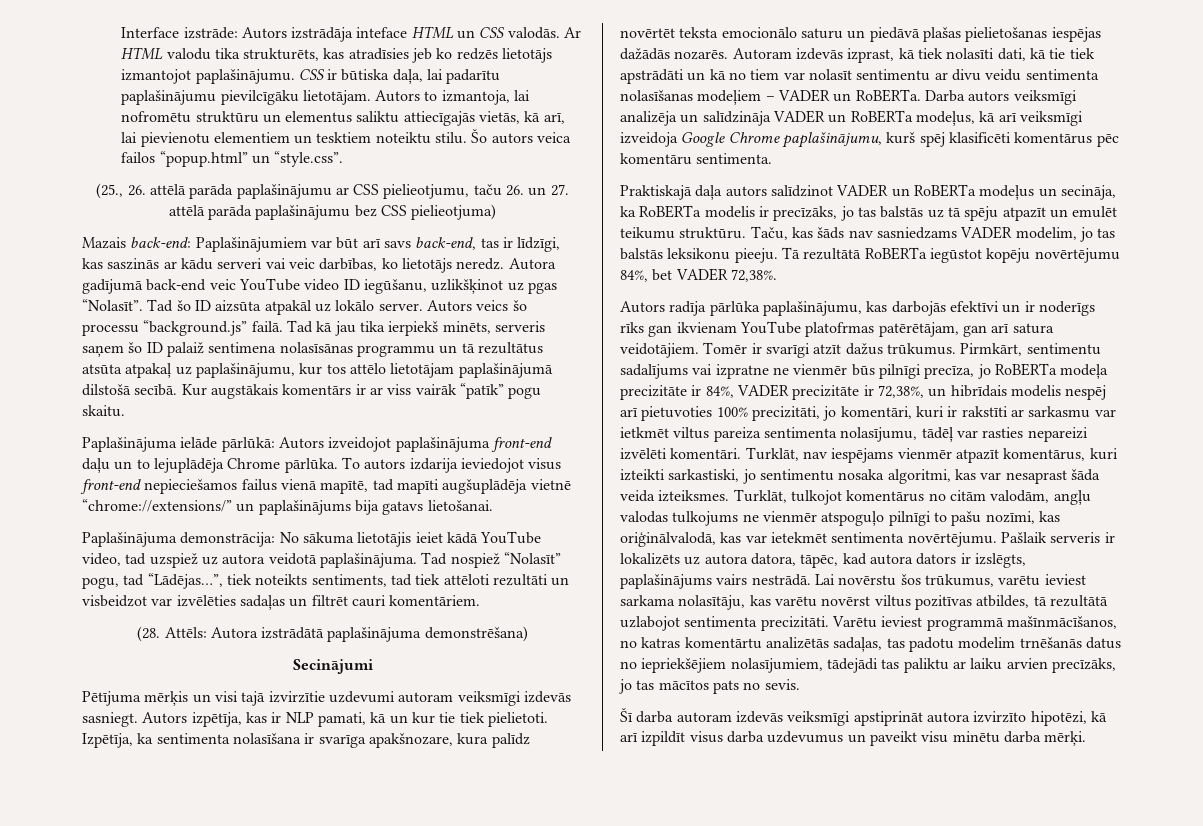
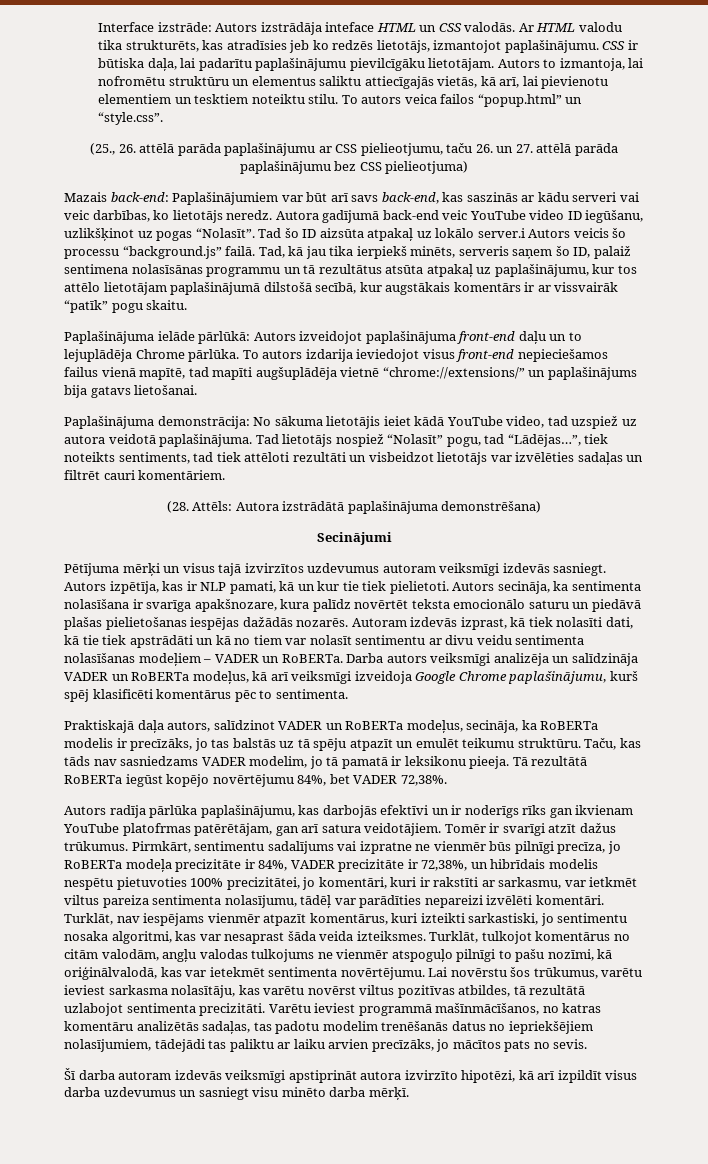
[502,48,553,63] lietotājs -> [376,40,430,53] lietotājs,
[471,129,488,143] Šo -> [341,95,358,104] To
[480,237,561,252] tas ir līdzīgi, -> (439, 198) none
[527,282,557,294] pgas -> [156,231,193,241] pogas
[264,300,312,315] atpakāl -> [367,228,414,241] atpakaļ
[378,300,509,312] server. Autors veics -> [477,228,609,238] server.i Autors veicis
[286,320,313,333] Tad -> [258,246,285,258] Tad,
[146,342,163,353] ID -> [573,247,591,258] ID,
[134,384,207,396] secībā. Kur -> [315,282,382,294] secībā, kur
[387,384,457,395] viss vairāk -> [554,282,619,292] vissvairāk
(448, 558) none -> [282,434,333,447] lietotājs
(147, 601) none -> [437,452,488,465] lietotājs
[144,691,395,706] mērķis un visi tajā izvirzītie uzdevumi -> [122,563,380,576] mērķi un visus tajā izvirzītos uzdevumus
[82,733,133,748] Izpētīja, -> [452,581,550,594] Autors secināja,
[620,153,692,165] komentāru -> [259,690,273,699] to
[725,186,767,197] autors -> [167,721,211,732] autors,
[979,185,1057,200] modeļus un -> [406,720,463,733] modeļus,
[817,227,845,239] šāds -> [64,756,90,766] tāds
[1097,228,1116,238] [620,248,778,263] tas balstās leksikonu pieeju. -> [326,756,510,769] tā pamatā ir leksikonu pieeja.
[929,248,1031,263] iegūstot kopēju -> [125,774,210,787] iegūst kopējo
[1065,385,1107,400] [620,408,638,417] nespēj arī -> [64,878,113,890] nespētu
[751,406,820,421] precizitāti, -> [226,877,300,890] precizitātei,
[1028,406,1091,418] sarkasmu -> [498,877,562,889] sarkasmu,
[982,427,1024,438] rasties -> [359,895,422,908] parādīties
[1038,511,1060,522] kas -> [597,949,613,959] kā
[1000,532,1115,543] [620,553,1026,568] [620,574,811,589] Pašlaik serveris ir lokalizēts uz autora datora, tāpēc, kad autora dators ir izslēgts, paplašinājums vairs nestrādā. -> (425, 973) none
[620,595,675,606] sarkama -> [108,985,168,995] sarkasma
[684,637,762,649] komentārtu -> [64,1021,133,1031] komentāru
[1019,637,1082,648] trnēšanās -> [381,1021,449,1031] trenēšanās
[636,680,655,690] tas -> (450, 1045) none
[869,731,1087,746] paveikt visu minētu darba mērķi. -> [198,1087,409,1100] sasniegt visu minēto darba mērķī.

